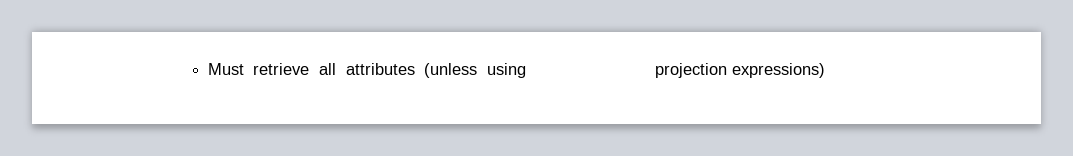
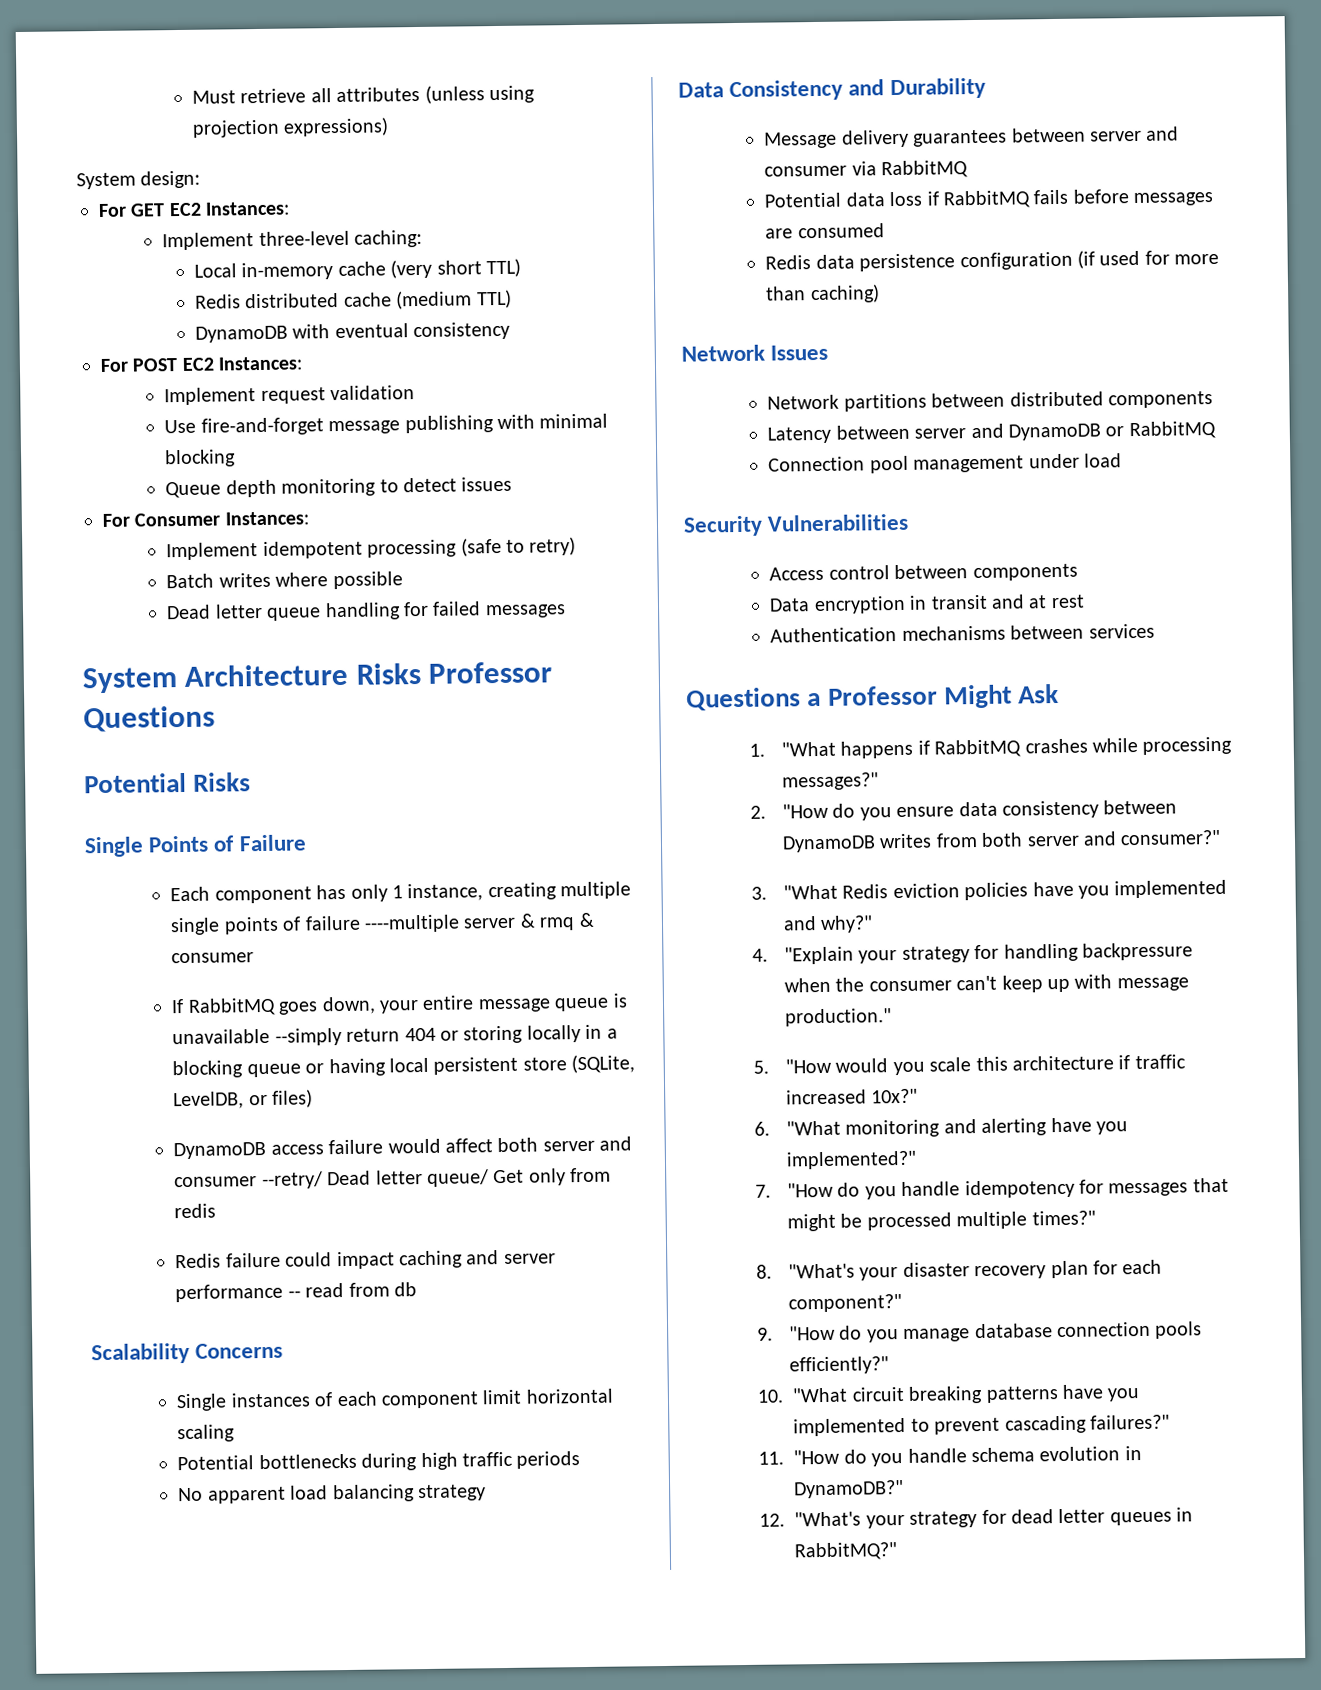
(825, 70) none -> [76,170,201,190] [98,201,291,218] [162,229,423,251] [193,258,521,281] [194,289,512,310] [194,321,511,343] [100,356,303,372] [164,385,416,406] [164,413,609,436] [164,449,237,468] [165,476,513,499] [102,511,309,527] [166,537,577,561] [166,571,403,590] [166,601,566,621] [82,661,553,694] [83,705,215,733] [84,772,252,794] [84,834,307,858] [170,881,632,904] [170,912,595,936] [171,952,255,964] [171,993,628,1016] [172,1024,618,1046] [172,1054,636,1079] [173,1089,314,1110] [173,1136,633,1160] [174,1167,612,1190] [174,1203,217,1219] [175,1250,556,1270] [175,1282,417,1303] [91,1342,284,1365] [176,1388,614,1412] [177,1424,236,1443] [177,1451,581,1471] [178,1484,486,1504] [678,77,986,102] [764,126,1180,149] [764,160,969,179] [764,189,1215,209] [765,223,885,239] [765,250,1220,272] [765,284,880,304] [681,344,829,362] [767,391,1213,412] [767,420,1216,444] [768,453,1122,474] [683,513,910,537] [769,563,1078,582] [769,594,1085,615] [770,623,1155,643] [686,683,1060,711] [749,736,1233,759] [781,772,879,791] [750,799,1178,821] [781,829,1222,853] [751,879,1228,901] [782,915,874,933] [752,942,1193,965] [783,974,1189,993] [784,1008,892,1027] [753,1054,1186,1076] [785,1088,919,1105] [754,1117,1128,1138] [785,1150,917,1170] [755,1177,1229,1200] [786,1210,1096,1232] [756,1259,1163,1281] [787,1294,902,1313] [757,1321,1203,1343] [788,1356,889,1375] [757,1384,1141,1404] [793,1414,1170,1437] [758,1446,1142,1467] [794,1479,905,1499] [759,1507,1194,1529] [794,1542,898,1561] // System design: // For GET EC2 Instances: // Implement three-level caching: // Local in-memory cache (very short TTL) // Redis distributed cache (medium TTL) // DynamoDB with eventual consistency // For POST EC2 Instances: // Implement request validation // Use fire-and-forget message publishing with minimal blocking // Queue depth monitoring to detect issues // For Consumer Instances: // Implement idempotent processing (safe to retry) // Batch writes where possible // Dead letter queue handling for failed messages // System Architecture Risks Professor Questions // Potential Risks // Single Points of Failure // Each component has only 1 instance, creating multiple single points of failure ----multiple server & rmq & consumer // If RabbitMQ goes down, your entire message queue is unavailable --simply return 404 or storing locally in a blocking queue or having local persistent store (SQLite, LevelDB, or files) // DynamoDB access failure would affect both server and consumer --retry/ Dead letter queue/ Get only from redis // Redis failure could impact caching and server performance -- read from db // Scalability Concerns // Single instances of each component limit horizontal scaling // Potential bottlenecks during high traffic periods // No apparent load balancing strategy // Data Consistency and Durability // Message delivery guarantees between server and consumer via RabbitMQ // Potential data loss if RabbitMQ fails before messages are consumed // Redis data persistence configuration (if used for more than caching) // Network Issues // Network partitions between distributed components // Latency between server and DynamoDB or RabbitMQ // Connection pool management under load // Security Vulnerabilities // Access control between components // Data encryption in transit and at rest // Authentication mechanisms between services // Questions a Professor Might Ask // 1. "What happens if RabbitMQ crashes while processing messages?" // 2. "How do you ensure data consistency between DynamoDB writes from both server and consumer?" // 3. "What Redis eviction policies have you implemented and why?" // 4. "Explain your strategy for handling backpressure when the consumer can't keep up with message production." // 5. "How would you scale this architecture if traffic increased 10x?" // 6. "What monitoring and alerting have you implemented?" // 7. "How do you handle idempotency for messages that might be processed multiple times?" // 8. "What's your disaster recovery plan for each component?" // 9. "How do you manage database connection pools efficiently?" // 10. "What circuit breaking patterns have you implemented to prevent cascading failures?" // 11. "How do you handle schema evolution in DynamoDB?" // 12. "What's your strategy for dead letter queues in RabbitMQ?"

